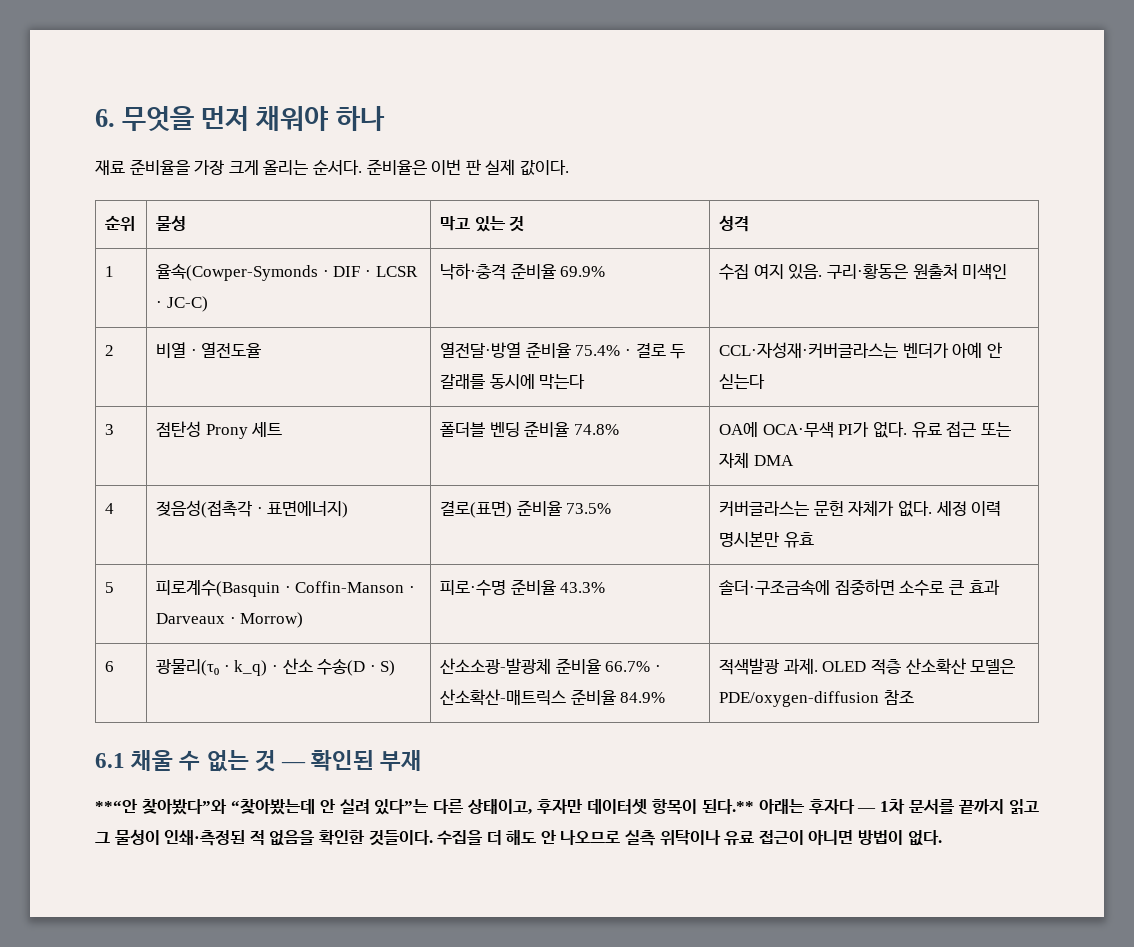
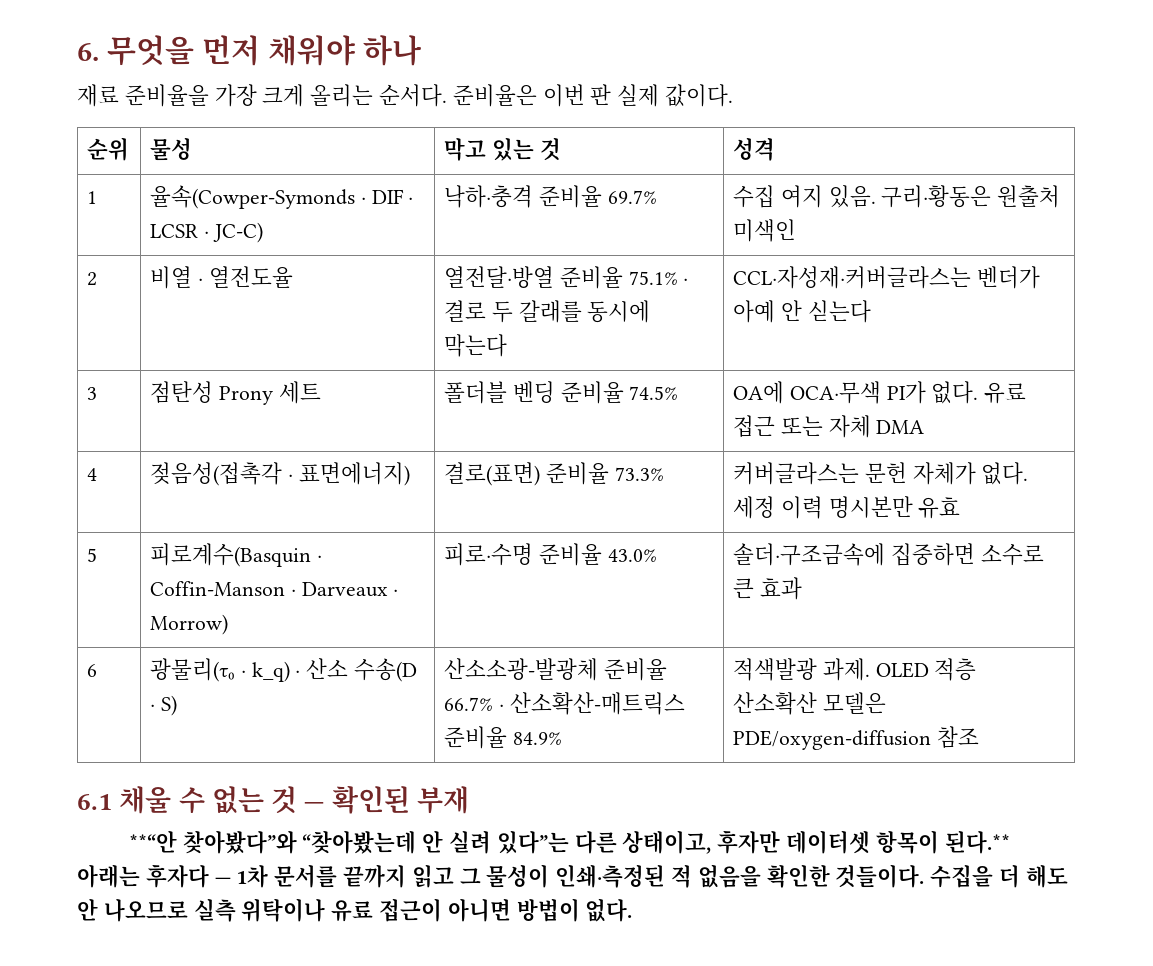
[560,266,606,277] 69.9% -> [607,190,657,204] 69.7%
[575,345,621,356] 75.4% -> [628,271,678,285] 75.1%
[573,424,619,435] 74.8% -> [629,386,679,400] 74.5%
[566,503,612,514] 73.5% -> [614,467,664,481] 73.3%
[560,582,606,593] 43.3% -> [607,549,657,562] 43.0%

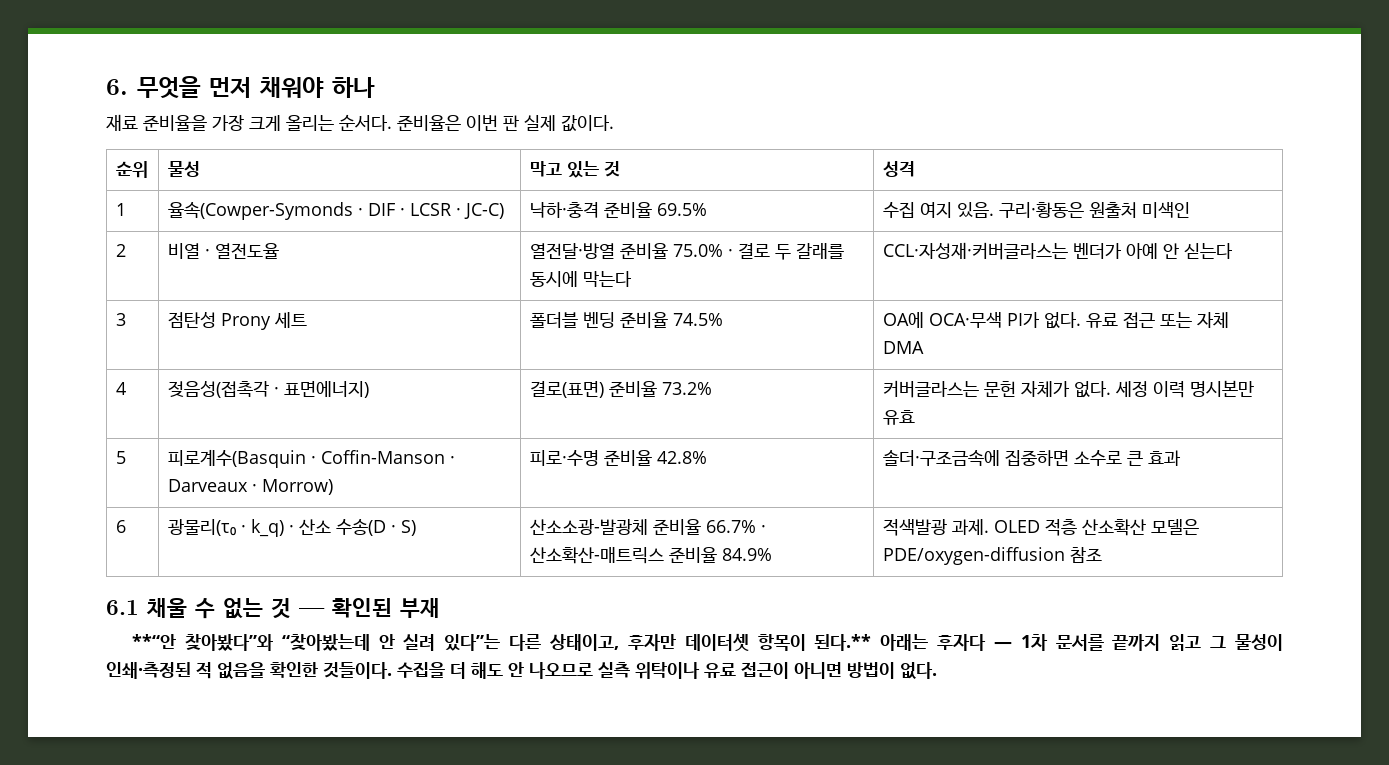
[607,190,657,204] 69.7% -> [656,203,707,216] 69.5%
[628,271,678,285] 75.1% -> [672,244,723,257] 75.0%
[614,467,664,481] 73.3% -> [661,382,712,395] 73.2%
[607,549,657,562] 43.0% -> [656,451,707,464] 42.8%

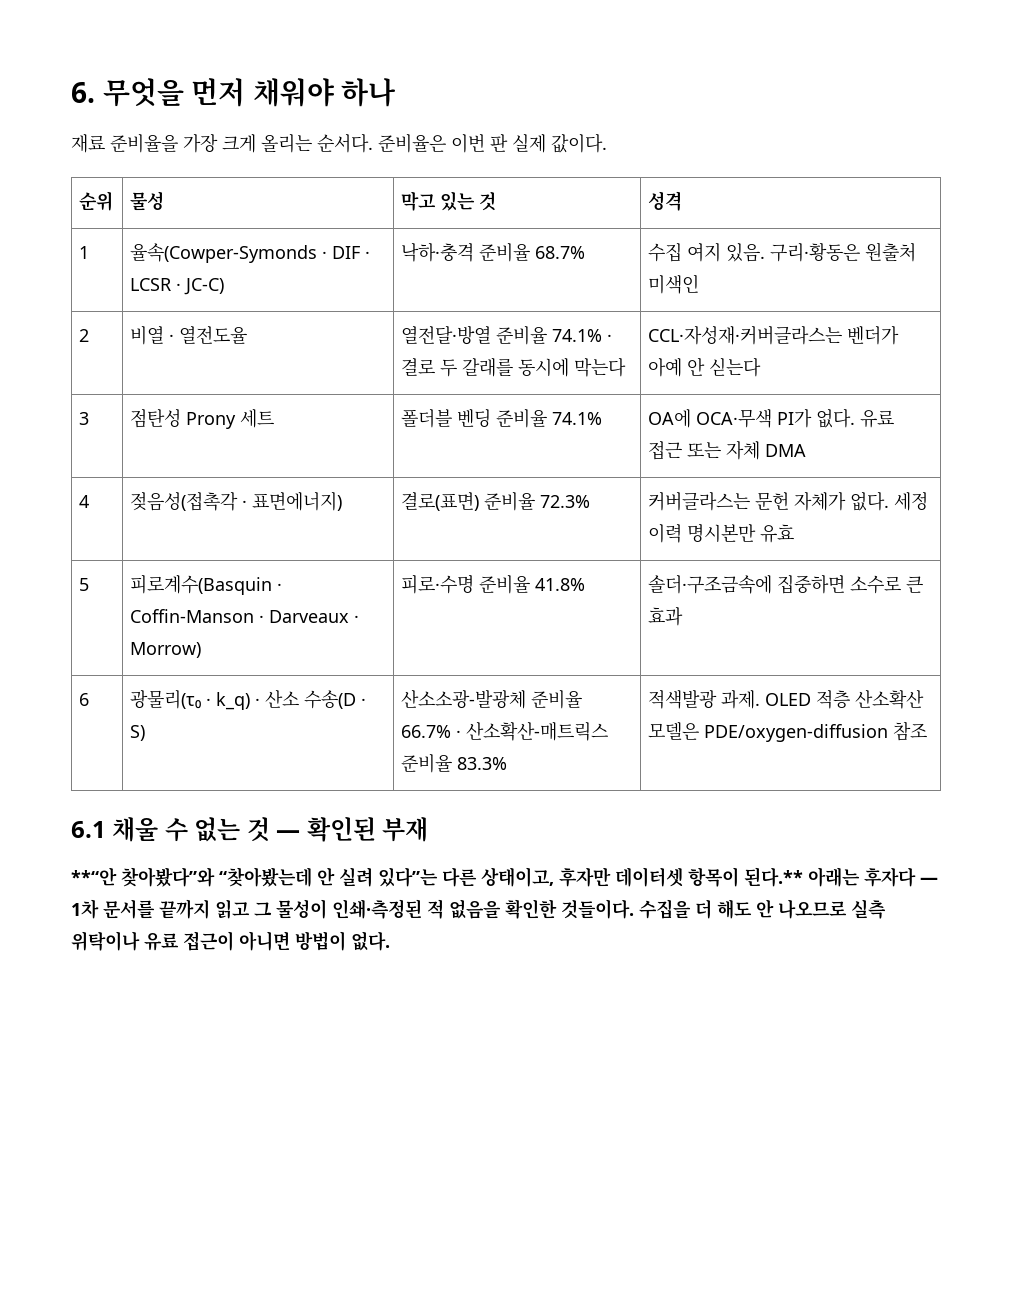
[656,203,707,216] 69.5% -> [535,246,586,259] 68.7%
[672,244,723,257] 75.0% -> [552,329,603,342] 74.1%
[672,313,723,326] 74.5% -> [552,412,603,425] 74.1%
[661,382,712,395] 73.2% -> [540,495,591,508] 72.3%
[656,451,707,464] 42.8% -> [535,578,586,591] 41.8%
[721,548,772,561] 84.9% -> [457,757,508,770] 83.3%

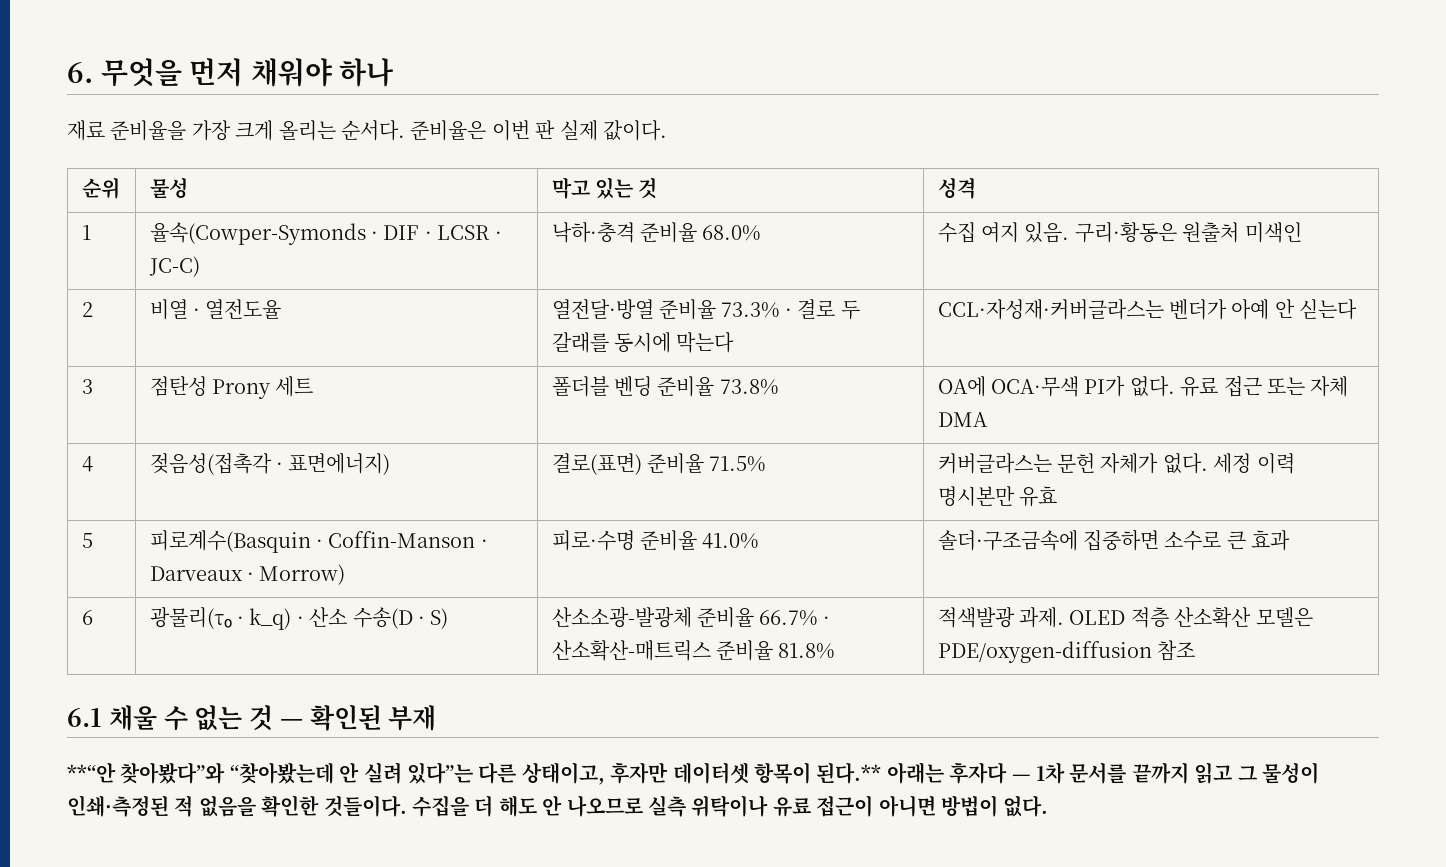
[535,246,586,259] 68.7% -> [702,225,761,241] 68.0%
[552,329,603,342] 74.1% -> [721,302,780,318] 73.3%
[552,412,603,425] 74.1% -> [719,379,778,395] 73.8%
[540,495,591,508] 72.3% -> [709,456,766,472] 71.5%
[535,578,586,591] 41.8% -> [702,533,759,549] 41.0%
[457,757,508,770] 83.3% -> [778,643,835,659] 81.8%

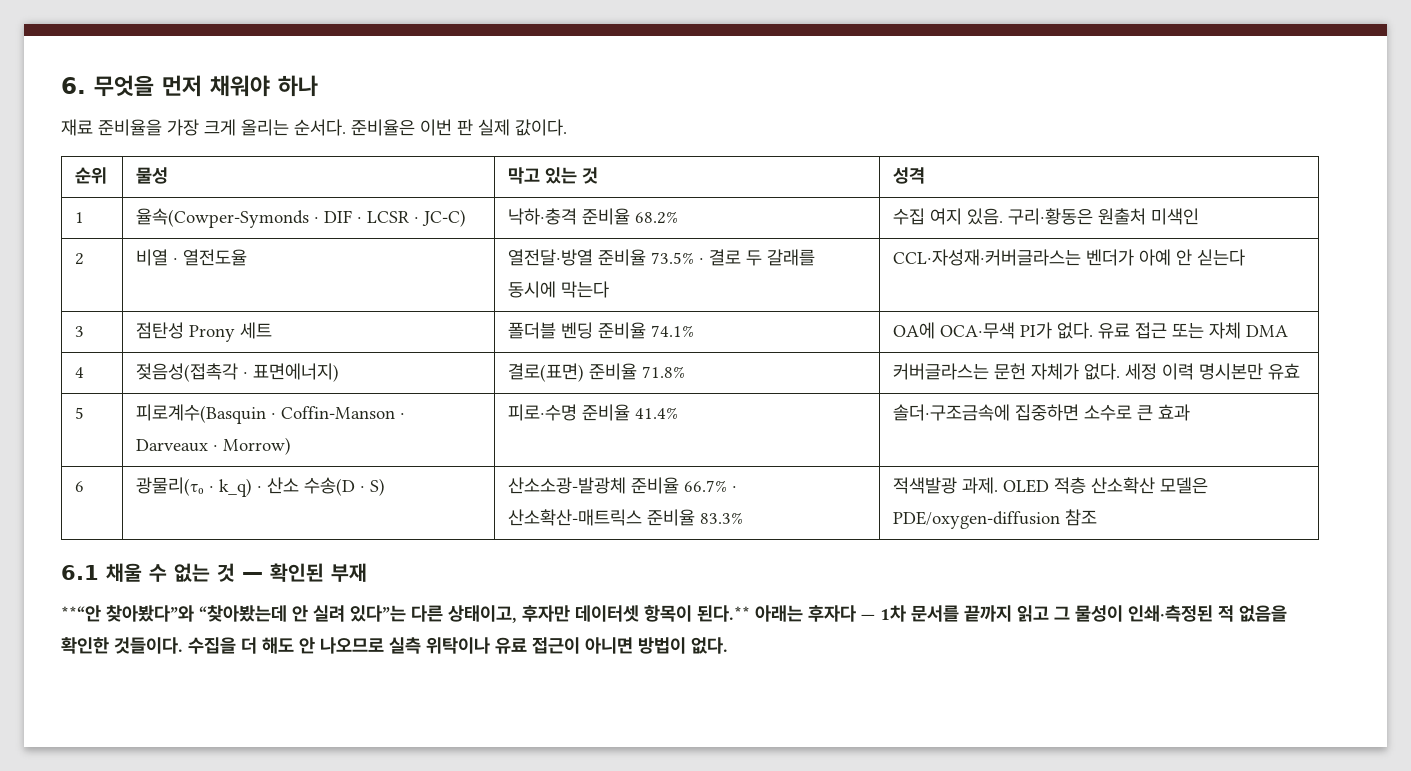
[702,225,761,241] 68.0% -> [635,211,679,224] 68.2%
[721,302,780,318] 73.3% -> [651,252,695,264] 73.5%
[719,379,778,395] 73.8% -> [651,325,695,337] 74.1%
[709,456,766,472] 71.5% -> [642,366,686,378] 71.8%
[702,533,759,549] 41.0% -> [635,407,679,419] 41.4%
[778,643,835,659] 81.8% -> [700,512,744,524] 83.3%

